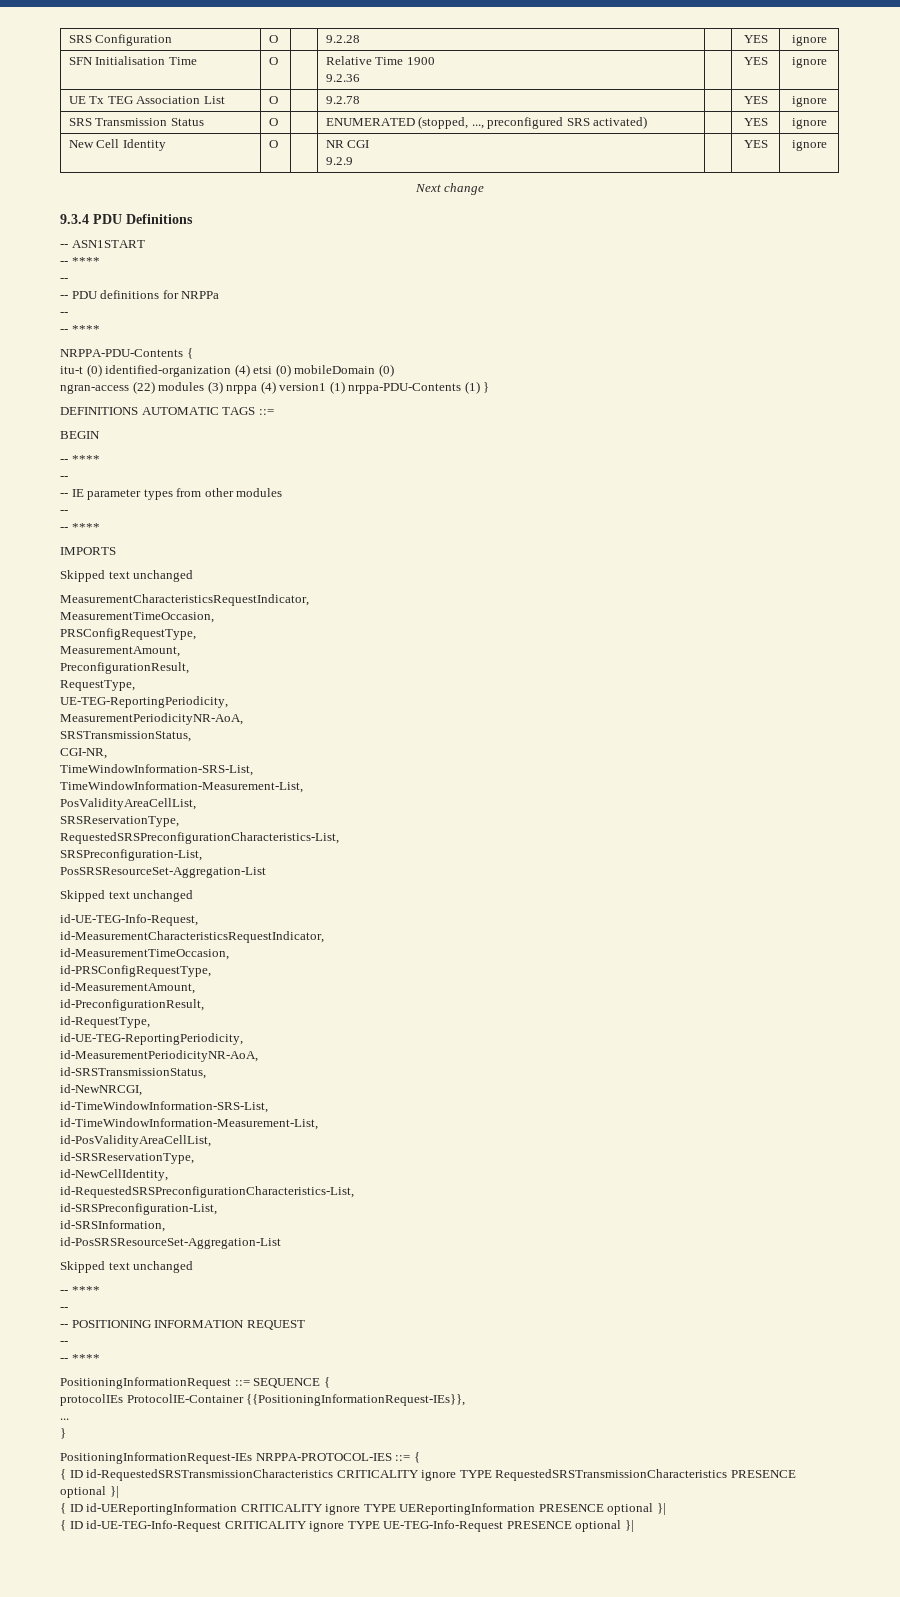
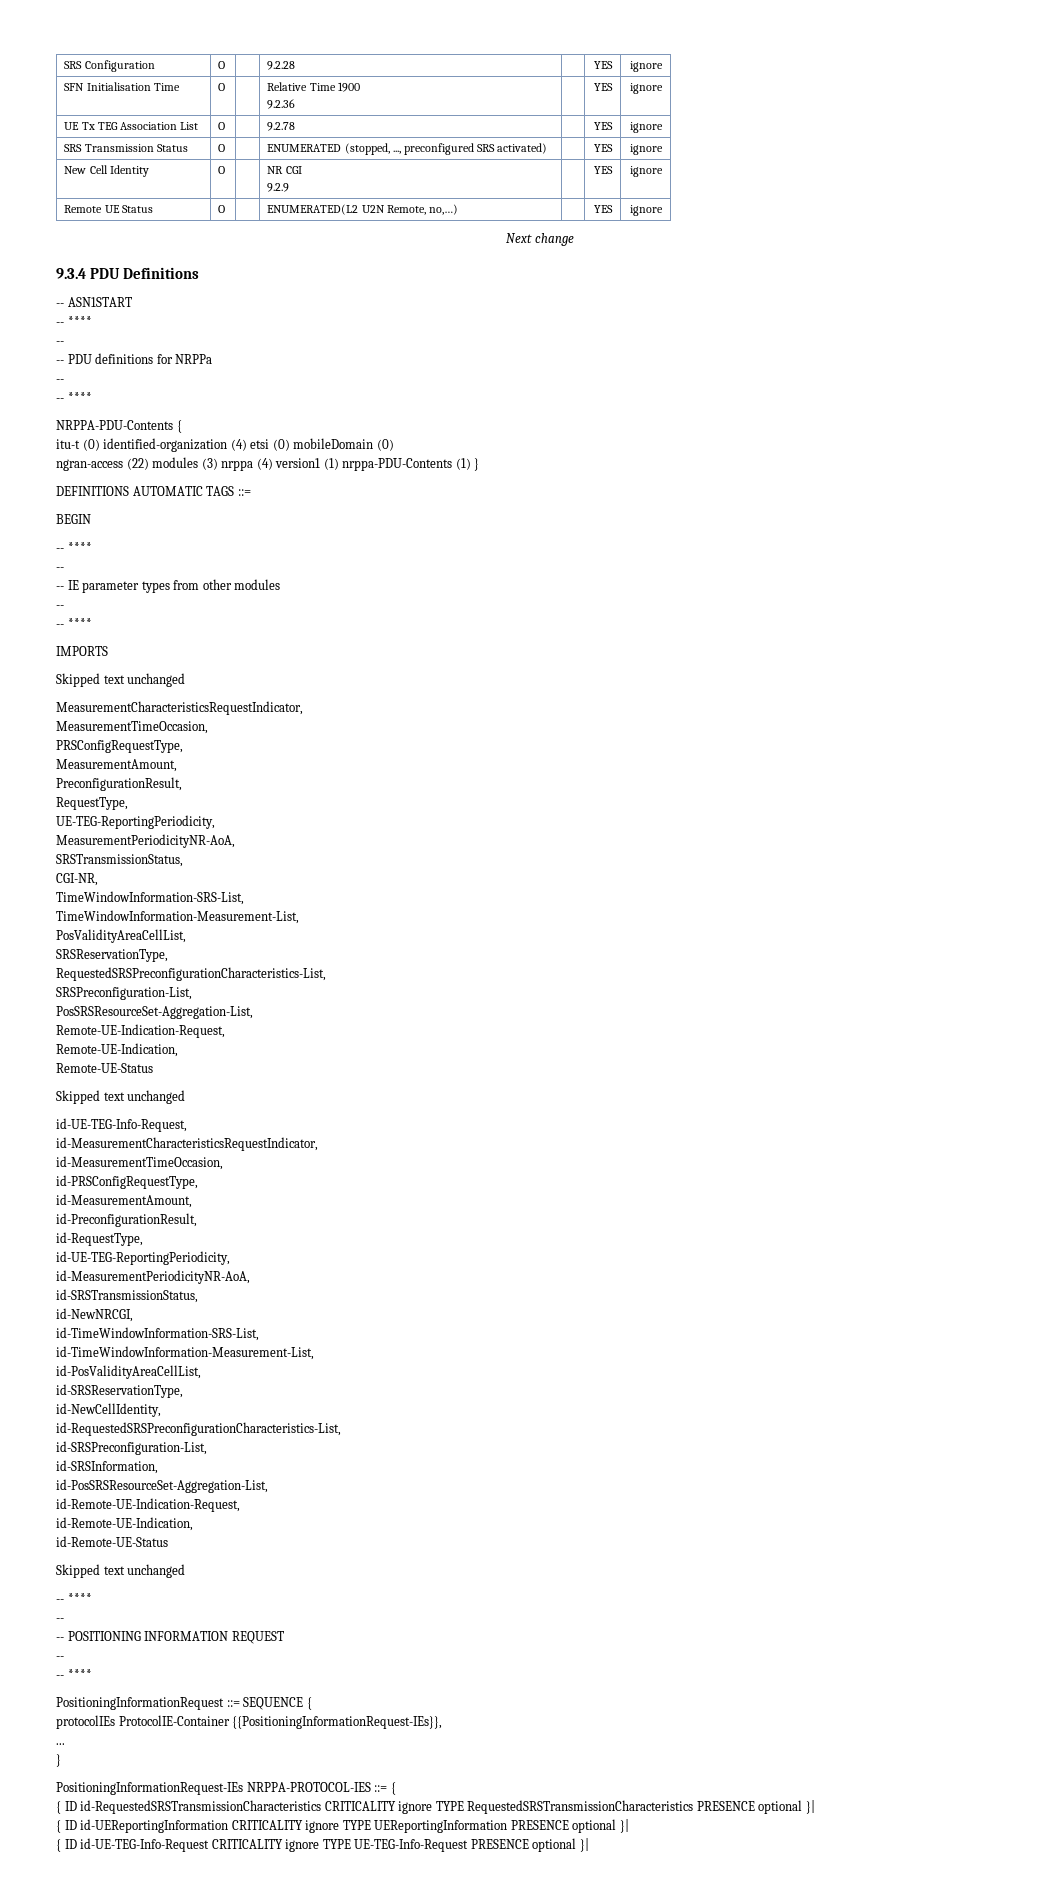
(827, 145) none -> [64,205,153,213] [218,205,226,213] [267,204,458,215] [593,205,613,213] [629,205,663,216] // Remote UE Status | O | | ENUMERATED(L2 U2N Remote, no,…) | | YES | ignore
[60,867,266,878] PosSRSResourceSet-Aggregation-List -> [56,1006,253,1019] [56,1024,225,1038] [56,1043,178,1057] [56,1063,153,1073] PosSRSResourceSet-Aggregation-List, // Remote-UE-Indication-Request, // Remote-UE-Indication, // Remote-UE-Status
[60,1237,281,1249] id-PosSRSResourceSet-Aggregation-List -> [56,1479,268,1493] [56,1498,240,1512] [56,1517,193,1531] [56,1536,168,1547] id-PosSRSResourceSet-Aggregation-List, // id-Remote-UE-Indication-Request, // id-Remote-UE-Indication, // id-Remote-UE-Status

